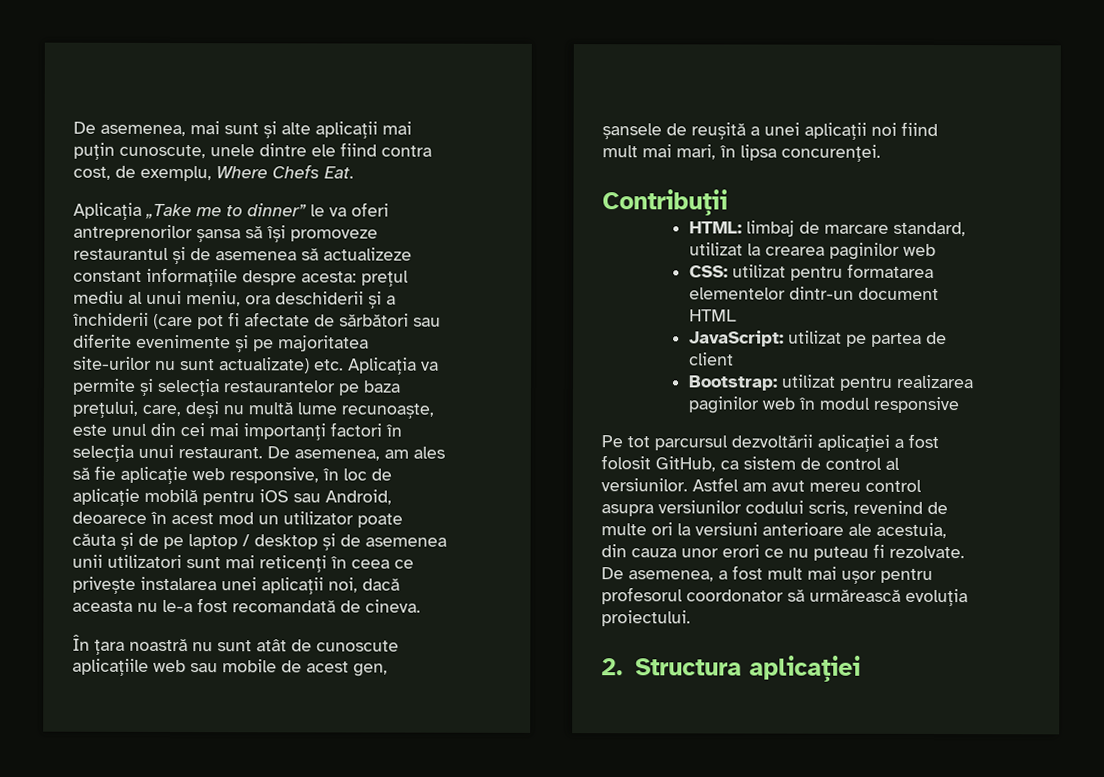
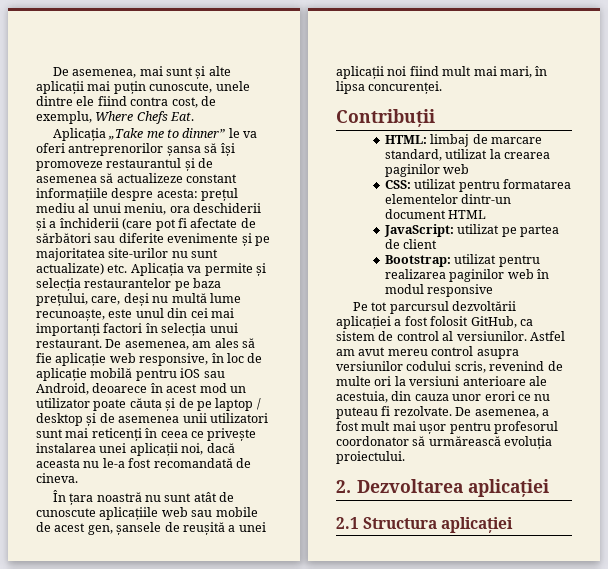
(623, 667) none -> [357,479,550,497] [336,517,359,529] Dezvoltarea aplicației // 2.1

